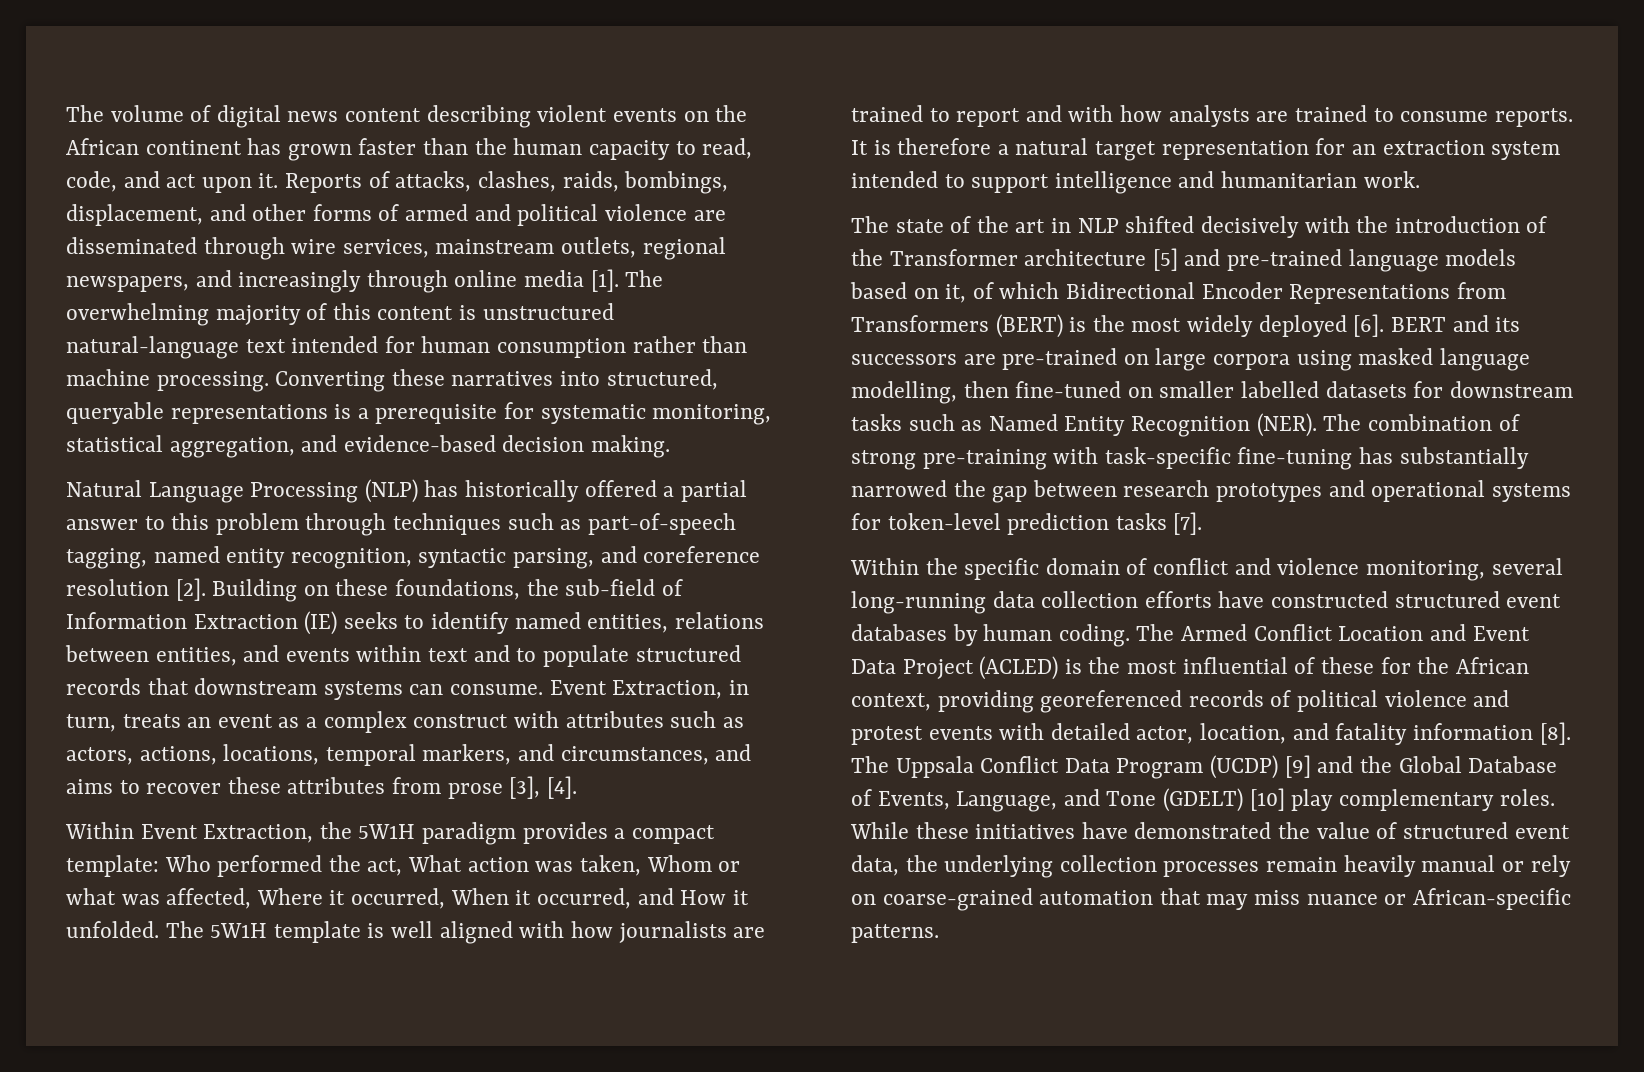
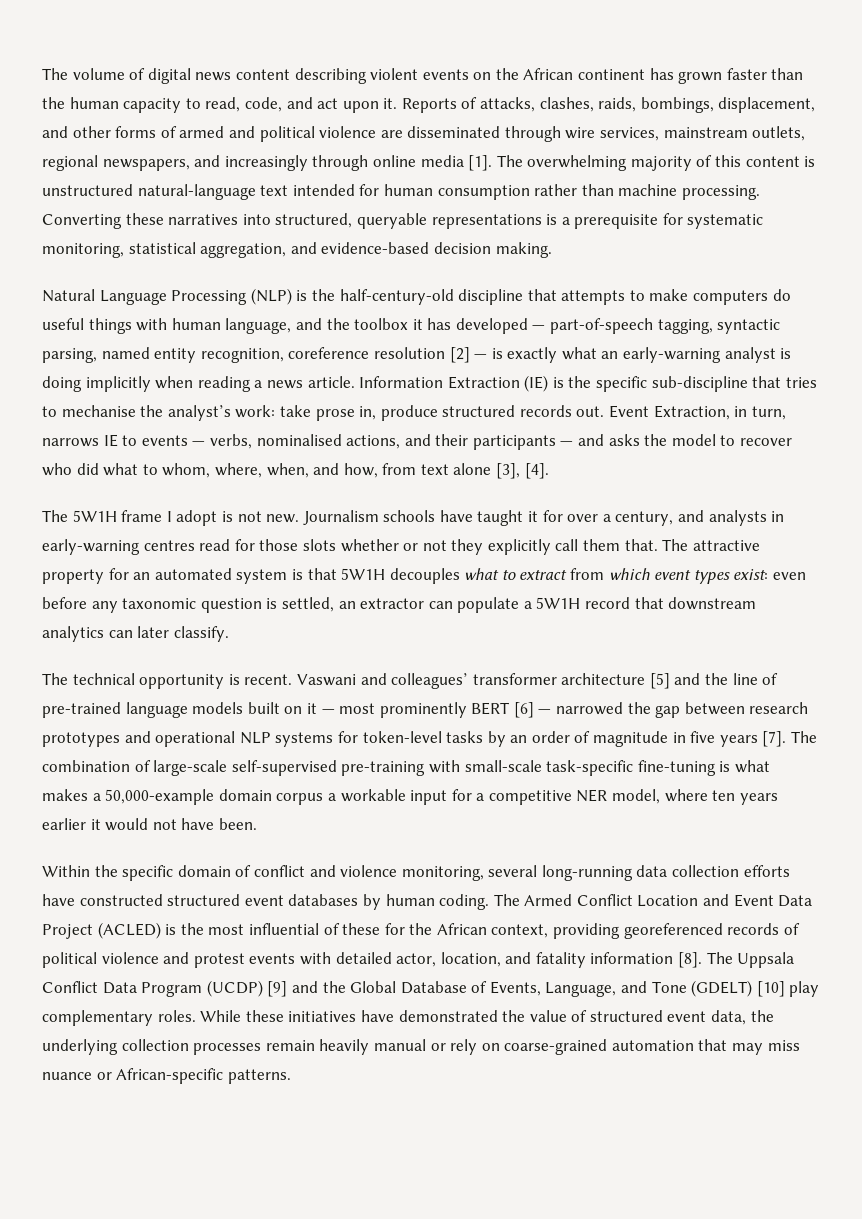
[424,480,747,502] [66,513,736,536] [66,546,761,569] [66,578,683,602] [66,611,764,635] [65,645,741,667] [66,678,749,700] [66,711,744,733] [66,744,752,766] [66,776,577,799] [65,822,715,845] [66,855,741,877] [66,888,749,909] [66,921,766,944] [851,105,1573,127] [851,138,1561,161] [851,171,1420,194] [851,216,1548,238] [851,248,1517,272] [850,282,1506,304] [851,314,1521,338] [851,348,1530,371] [851,381,1573,404] [851,413,1520,437] [851,447,1529,470] has historically offered a partial answer to this problem through techniques such as part-of-speech tagging, named entity recognition, syntactic parsing, and coreference resolution [2]. Building on these foundations, the sub-field of Information Extraction (IE) seeks to identify named entities, relations between entities, and events within text and to populate structured records that downstream systems can consume. Event Extraction, in turn, treats an event as a complex construct with attributes such as actors, actions, locations, temporal markers, and circumstances, and aims to recover these attributes from prose [3], [4]. // Within Event Extraction, the 5W1H paradigm provides a compact template: Who performed the act, What action was taken, Whom or what was affected, Where it occurred, When it occurred, and How it unfolded. The 5W1H template is well aligned with how journalists are trained to report and with how analysts are trained to consume reports. It is therefore a natural target representation for an extraction system intended to support intelligence and humanitarian work. // The state of the art in NLP shifted decisively with the introduction of the Transformer architecture [5] and pre-trained language models based on it, of which Bidirectional Encoder Representations from Transformers (BERT) is the most widely deployed [6]. BERT and its successors are pre-trained on large corpora using masked language modelling, then fine-tuned on smaller labelled datasets for downstream tasks such as Named Entity Recognition (NER). The combination of strong pre-training with task-specific fine-tuning has substantially -> [296,289,791,305] [42,318,781,334] [42,347,792,363] [42,375,817,392] [42,405,786,421] [42,434,793,450] [42,463,549,479] [42,510,785,526] [42,539,760,555] [42,568,807,584] [42,597,757,613] [42,626,229,642] [42,673,779,689] [42,702,552,718] is the half-century-old discipline that attempts to make computers do useful things with human language, and the toolbox it has developed — part-of-speech tagging, syntactic parsing, named entity recognition, coreference resolution [2] — is exactly what an early-warning analyst is doing implicitly when reading a news article. Information Extraction (IE) is the specific sub-discipline that tries to mechanise the analyst’s work: take prose in, produce structured records out. Event Extraction, in turn, narrows IE to events — verbs, nominalised actions, and their participants — and asks the model to recover who did what to whom, where, when, and how, from text alone [3], [4]. // The 5W1H frame I adopt is not new. Journalism schools have taught it for over a century, and analysts in early-warning centres read for those slots whether or not they explicitly call them that. The attractive property for an automated system is that 5W1H decouples what to extract from which event types exist: even before any taxonomic question is settled, an extractor can populate a 5W1H record that downstream analytics can later classify. // The technical opportunity is recent. Vaswani and colleagues’ transformer architecture [5] and the line of pre-trained language models built on it — most prominently BERT [6] —
(1486, 491) none -> [239,732,271,744] NLP
[1007,512,1203,535] prediction tasks [7]. -> [446,731,818,747] [42,760,770,776] [42,789,778,805] [42,818,257,831] tasks by an order of magnitude in five years [7]. The combination of large-scale self-supervised pre-training with small-scale task-specific fine-tuning is what makes a 50,000-example domain corpus a workable input for a competitive NER model, where ten years earlier it would not have been.

